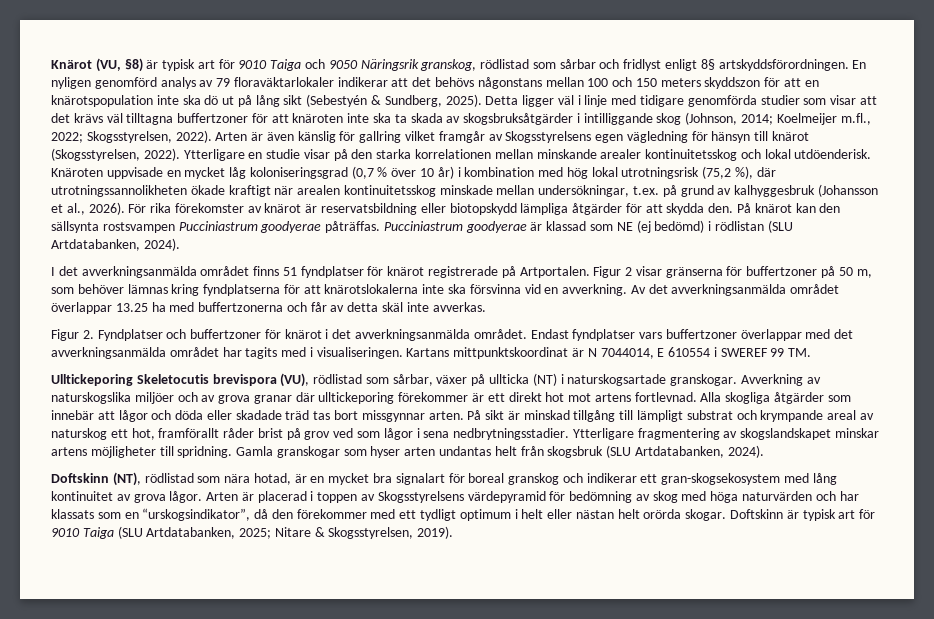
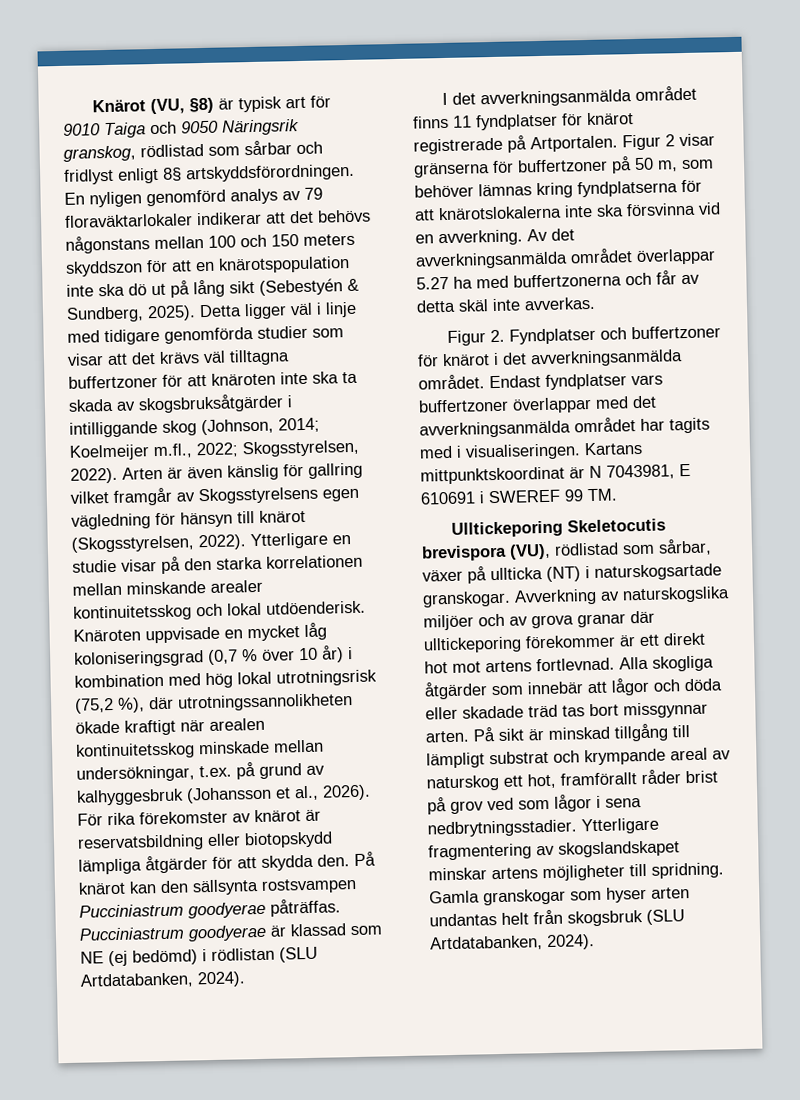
[282,267,297,276] 51 -> [452,115,472,128] 11
[115,303,148,312] 13.25 -> [416,276,449,290] 5.27
[600,347,711,359] 7044014, E 610554 -> [606,463,691,480] [420,491,476,505] 7043981, E 610691
[51,472,837,486] [51,491,859,503] [51,508,876,521] [51,526,454,539] // Doftskinn (NT), rödlistad som nära hotad, är en mycket bra signalart för boreal granskog och indikerar ett gran-skogsekosystem med lång kontinuitet av grova lågor. Arten är placerad i toppen av Skogsstyrelsens värdepyramid för bedömning av skog med höga naturvärden och har klassats som en “urskogsindikator”, då den förekommer med ett tydligt optimum i helt eller nästan helt orörda skogar. Doftskinn är typisk art för 9010 Taiga (SLU Artdatabanken, 2025; Nitare & Skogsstyrelsen, 2019). -> (595, 942) none

